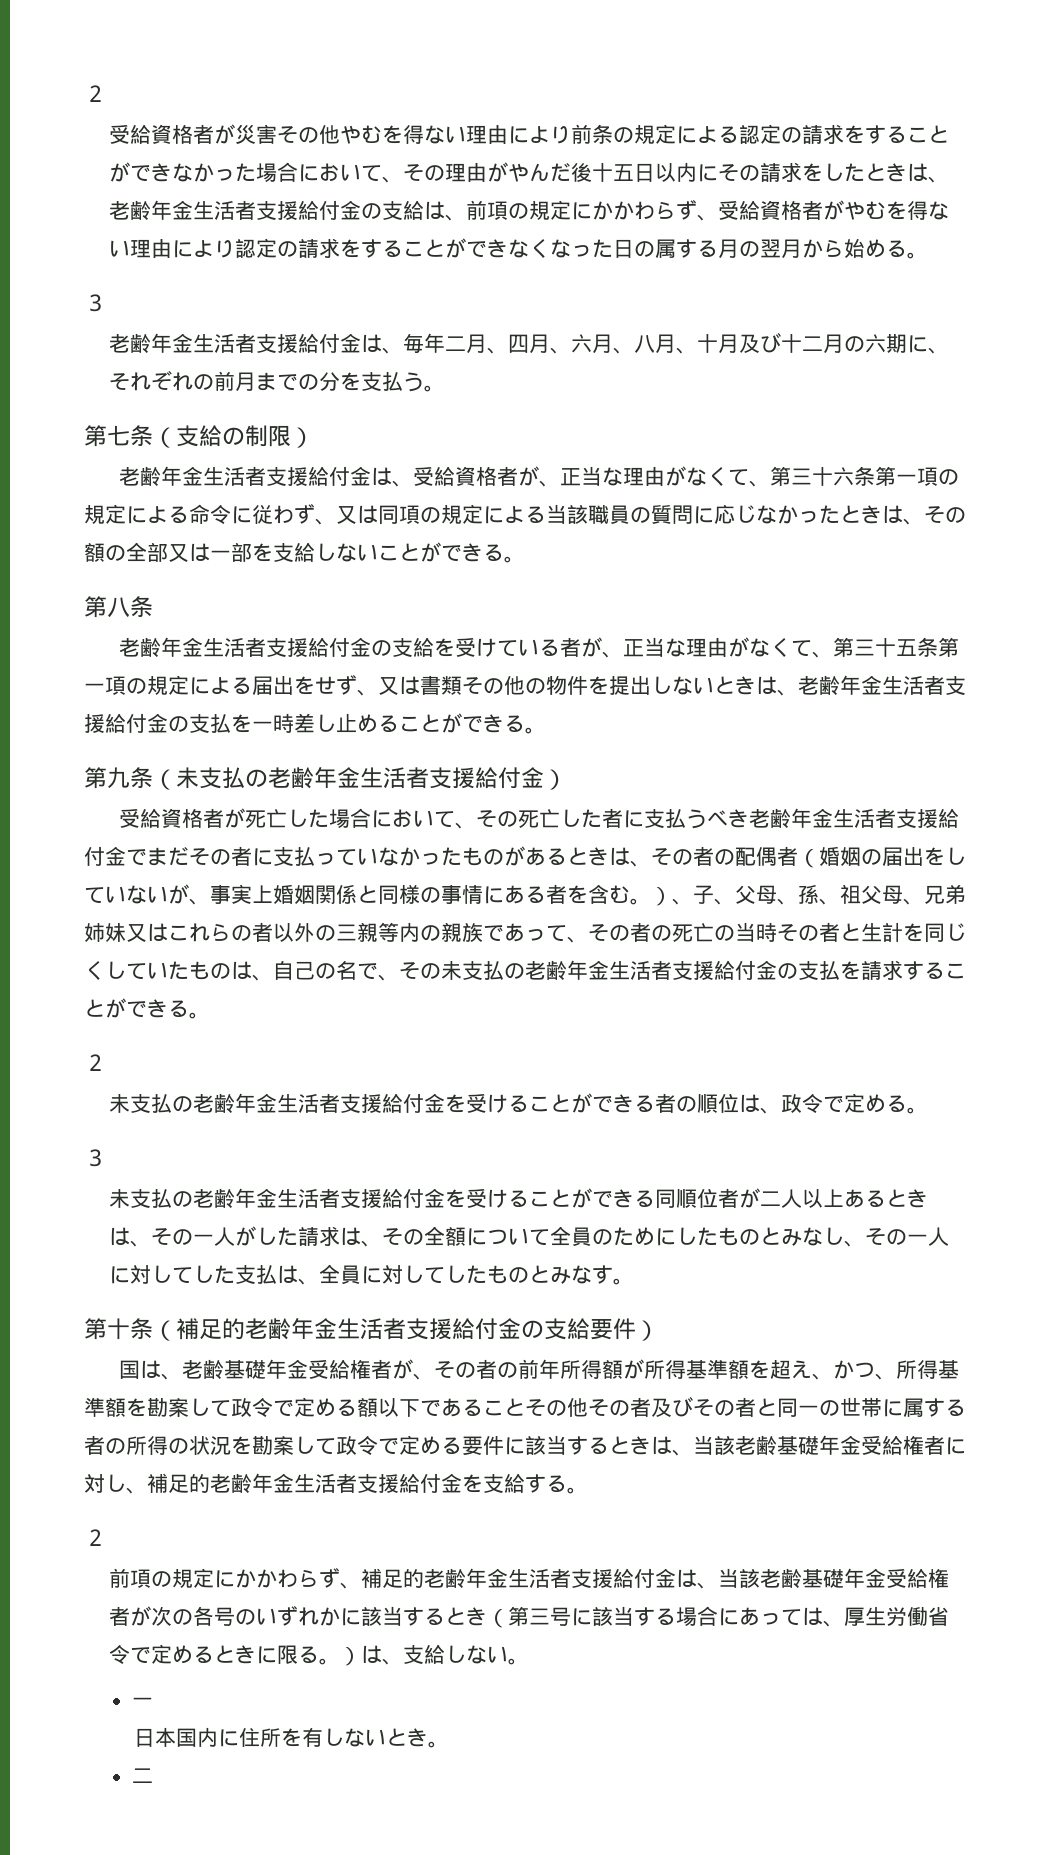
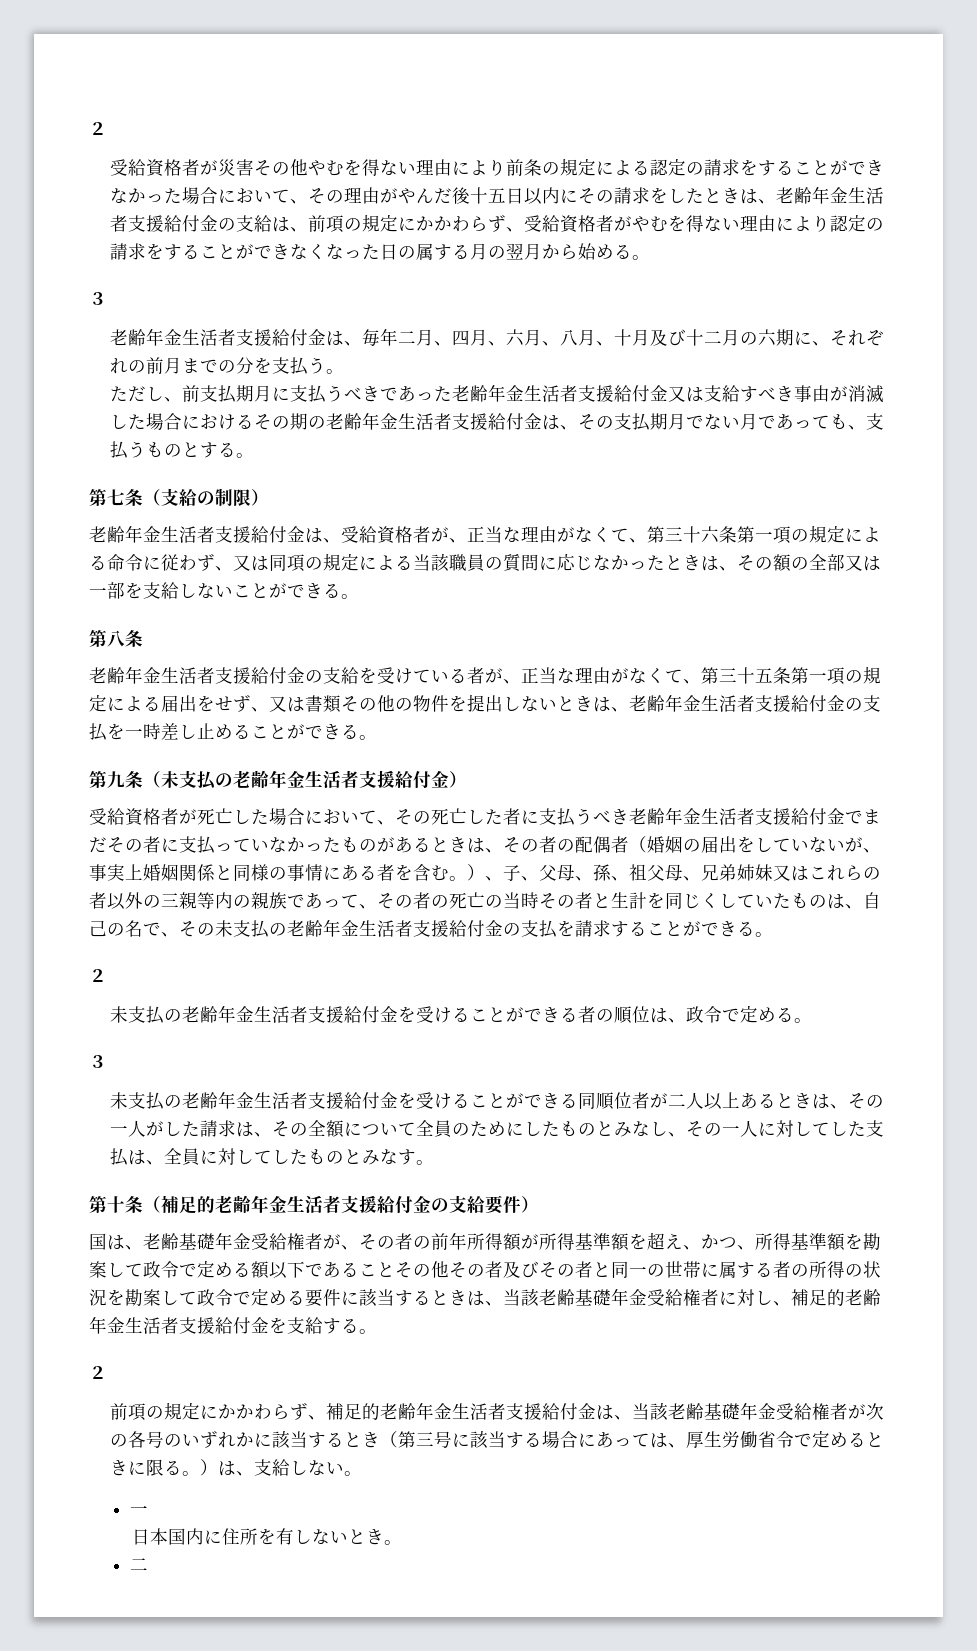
(446, 388) none -> [110,384,885,403] [110,412,885,431] [110,441,255,459] // ただし、前支払期月に支払うべきであった老齢年金生活者支援給付金又は支給すべき事由が消滅した場合におけるその期の老齢年金生活者支援給付金は、その支払期月でない月であっても、支払うものとする。

